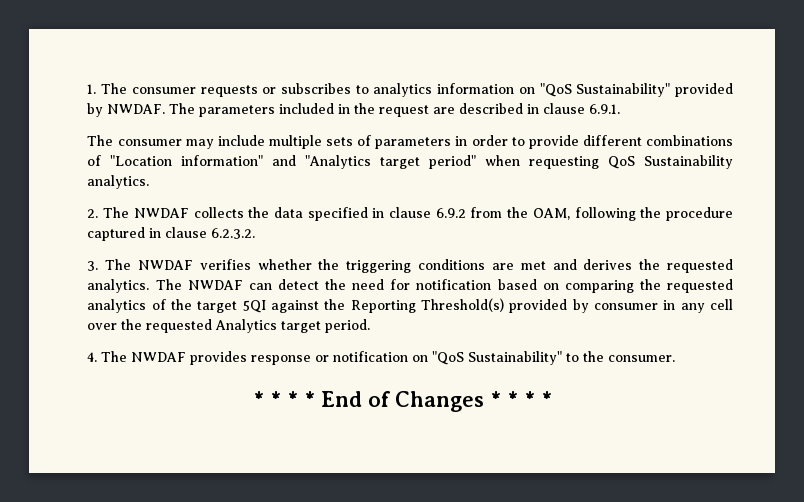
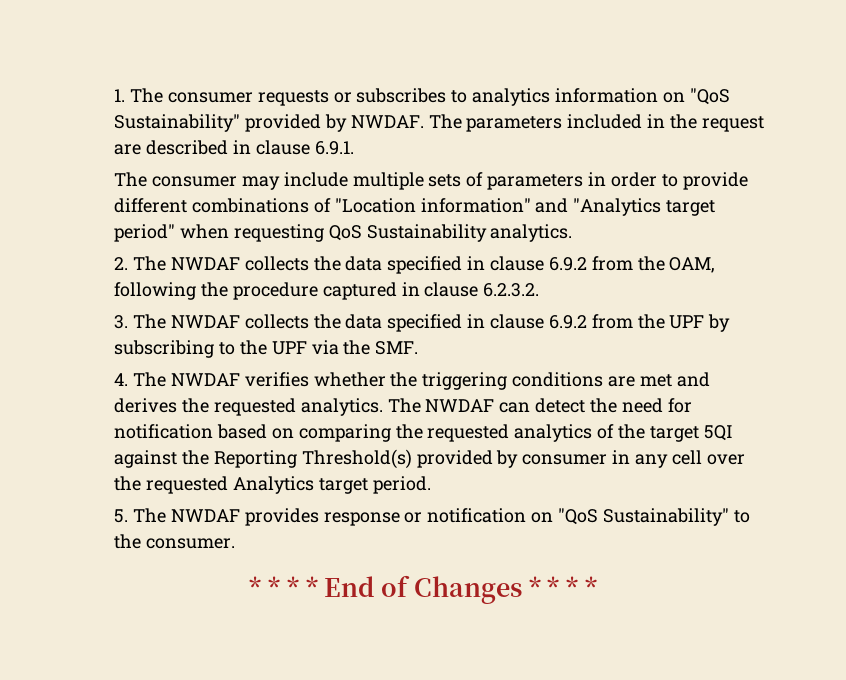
(194, 265) none -> [244,314,731,332] [114,340,419,358] [114,372,240,387] collects the data specified in clause 6.9.2 from the UPF by subscribing to the UPF via the SMF. // 4. The NWDAF
[87,352,98,362] 4. -> [114,509,129,523] 5.

